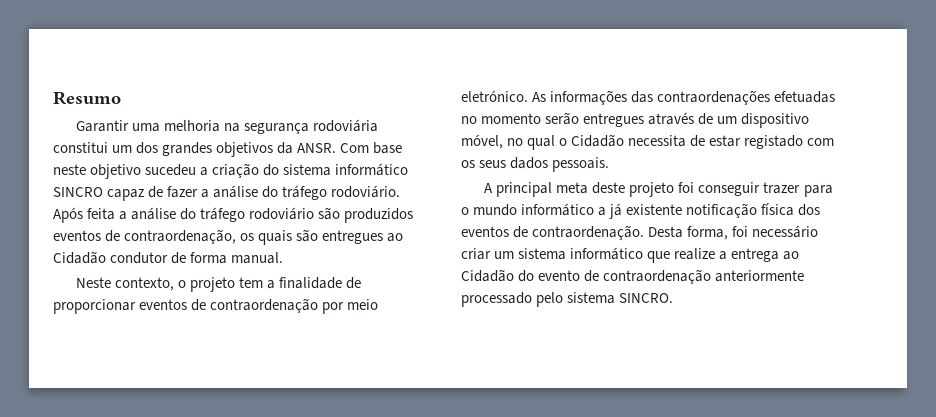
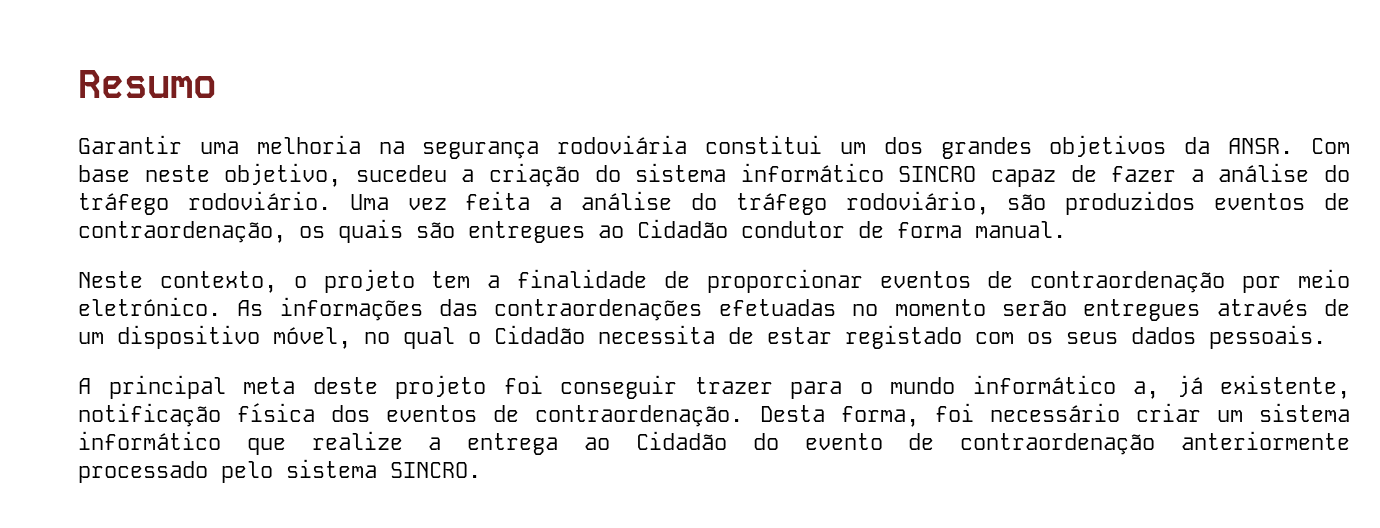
[90,164,142,179] objetivo -> [224,163,342,187] objetivo,
[53,207,83,223] Após -> [349,194,447,210] Uma vez
[249,207,315,220] rodoviário -> [845,191,989,215] rodoviário,
[598,203,683,219] a já existente -> [1133,375,1350,399] a, já existente,

